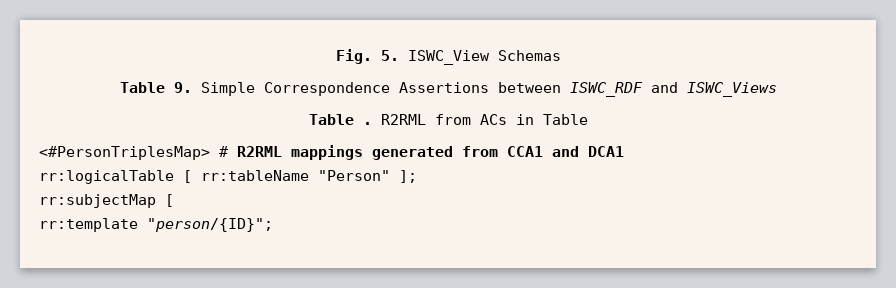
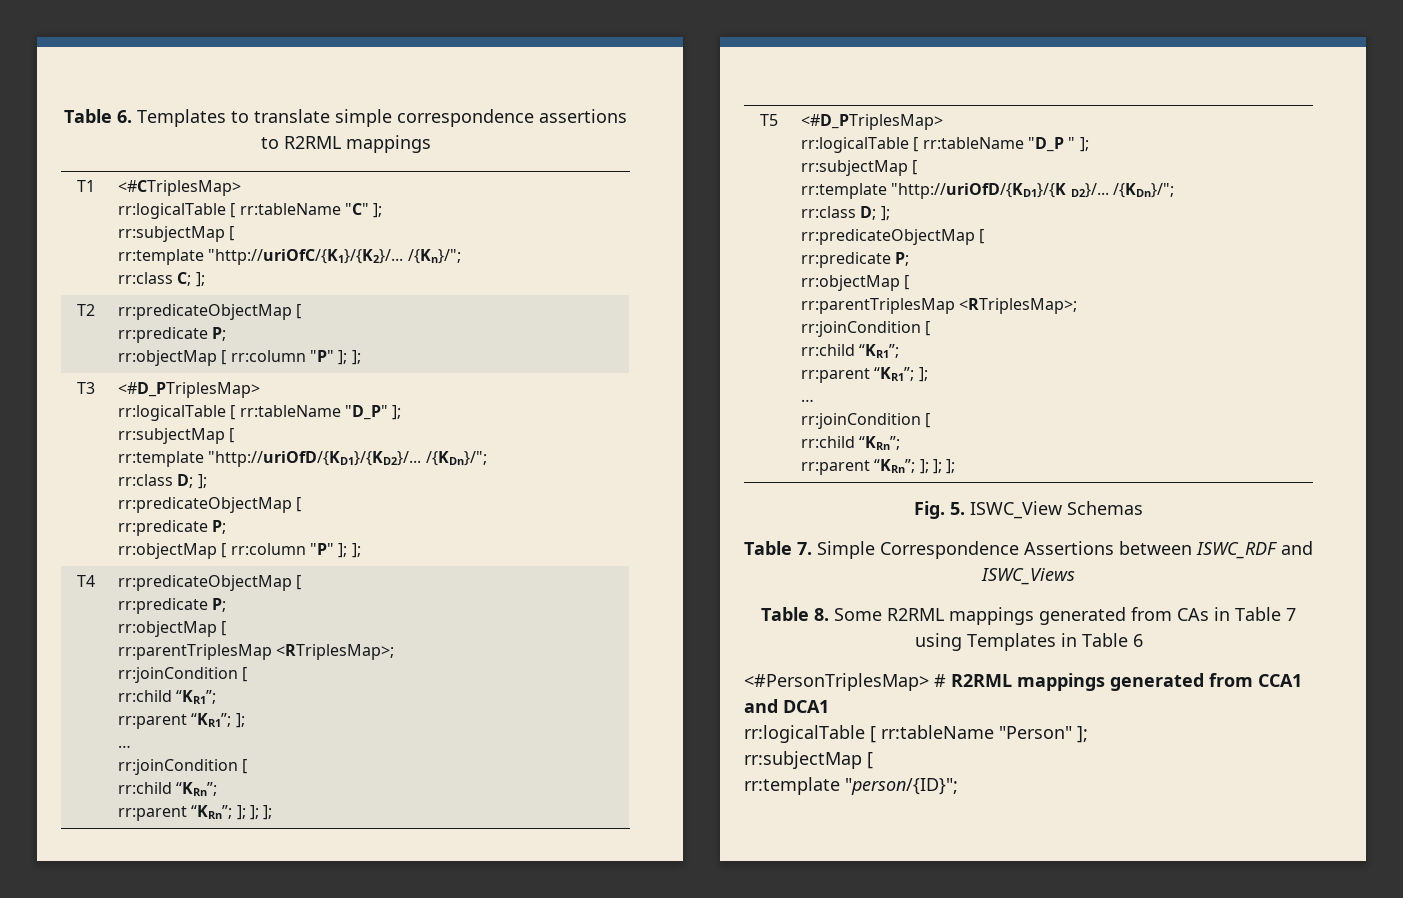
(335, 56) none -> [64,109,627,127] [260,135,431,153] [76,180,95,192] [117,180,241,196] [117,203,383,219] [117,226,235,242] [117,249,461,265] [117,272,205,287] [76,304,95,316] [117,304,302,320] [117,327,227,343] [117,350,361,366] [76,382,95,394] [117,382,260,398] [117,405,402,421] [117,428,235,444] [117,451,487,467] [117,474,207,489] [117,497,302,513] [117,520,227,536] [117,543,361,559] [76,575,95,587] [117,575,302,591] [117,598,227,614] [117,621,227,637] [117,644,395,660] [117,667,248,683] [117,690,217,704] [117,713,245,729] [117,745,131,748] [117,759,248,775] [117,782,218,796] [117,805,273,821] [759,114,778,126] [800,114,943,130] [800,137,1089,153] [800,160,918,176] [800,183,1174,199] [800,206,890,221] [800,229,985,245] [800,252,910,268] [800,275,910,291] [800,298,1078,314] [800,321,931,337] [800,344,900,358] [800,367,928,383] [800,399,814,402] [800,413,931,429] [800,436,901,450] [800,459,956,475] Table 6. Templates to translate simple correspondence assertions to R2RML mappings // T1 | <#CTriplesMap> // rr:logicalTable [ rr:tableName "C" ]; // rr:subjectMap [ // rr:template "http://uriOfC/{K1}/{K2}/... /{Kn}/"; // rr:class C; ]; // T2 | rr:predicateObjectMap [ // rr:predicate P; // rr:objectMap [ rr:column "P" ]; ]; // T3 | <#D_PTriplesMap> // rr:logicalTable [ rr:tableName "D_P" ]; // rr:subjectMap [ // rr:template "http://uriOfD/{KD1}/{KD2}/... /{KDn}/"; // rr:class D; ]; // rr:predicateObjectMap [ // rr:predicate P; // rr:objectMap [ rr:column "P" ]; ]; // T4 | rr:predicateObjectMap [ // rr:predicate P; // rr:objectMap [ // rr:parentTriplesMap <RTriplesMap>; // rr:joinCondition [ // rr:child “KR1”; // rr:parent “KR1”; ]; // … // rr:joinCondition [ // rr:child “KRn”; // rr:parent “KRn”; ]; ]; ]; // T5 | <#D_PTriplesMap> // rr:logicalTable [ rr:tableName "D_P " ]; // rr:subjectMap [ // rr:template "http://uriOfD/{KD1}/{K D2}/... /{KDn}/"; // rr:class D; ]; // rr:predicateObjectMap [ // rr:predicate P; // rr:objectMap [ // rr:parentTriplesMap <RTriplesMap>; // rr:joinCondition [ // rr:child “KR1”; // rr:parent “KR1”; ]; // … // rr:joinCondition [ // rr:child “KRn”; // rr:parent “KRn”; ]; ]; ]; //
[173,82,192,93] 9. -> [797,542,812,555] 7.
[362,114,588,125] . R2RML from ACs in Table -> [814,607,1296,625] [914,633,1143,651] 8. Some R2RML mappings generated from CAs in Table 7 using Templates in Table 6

